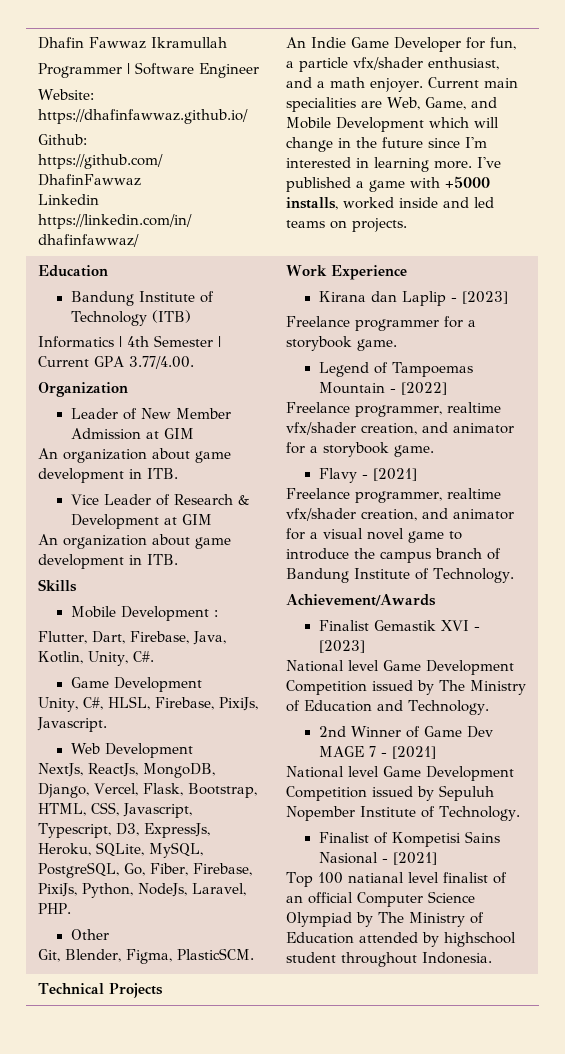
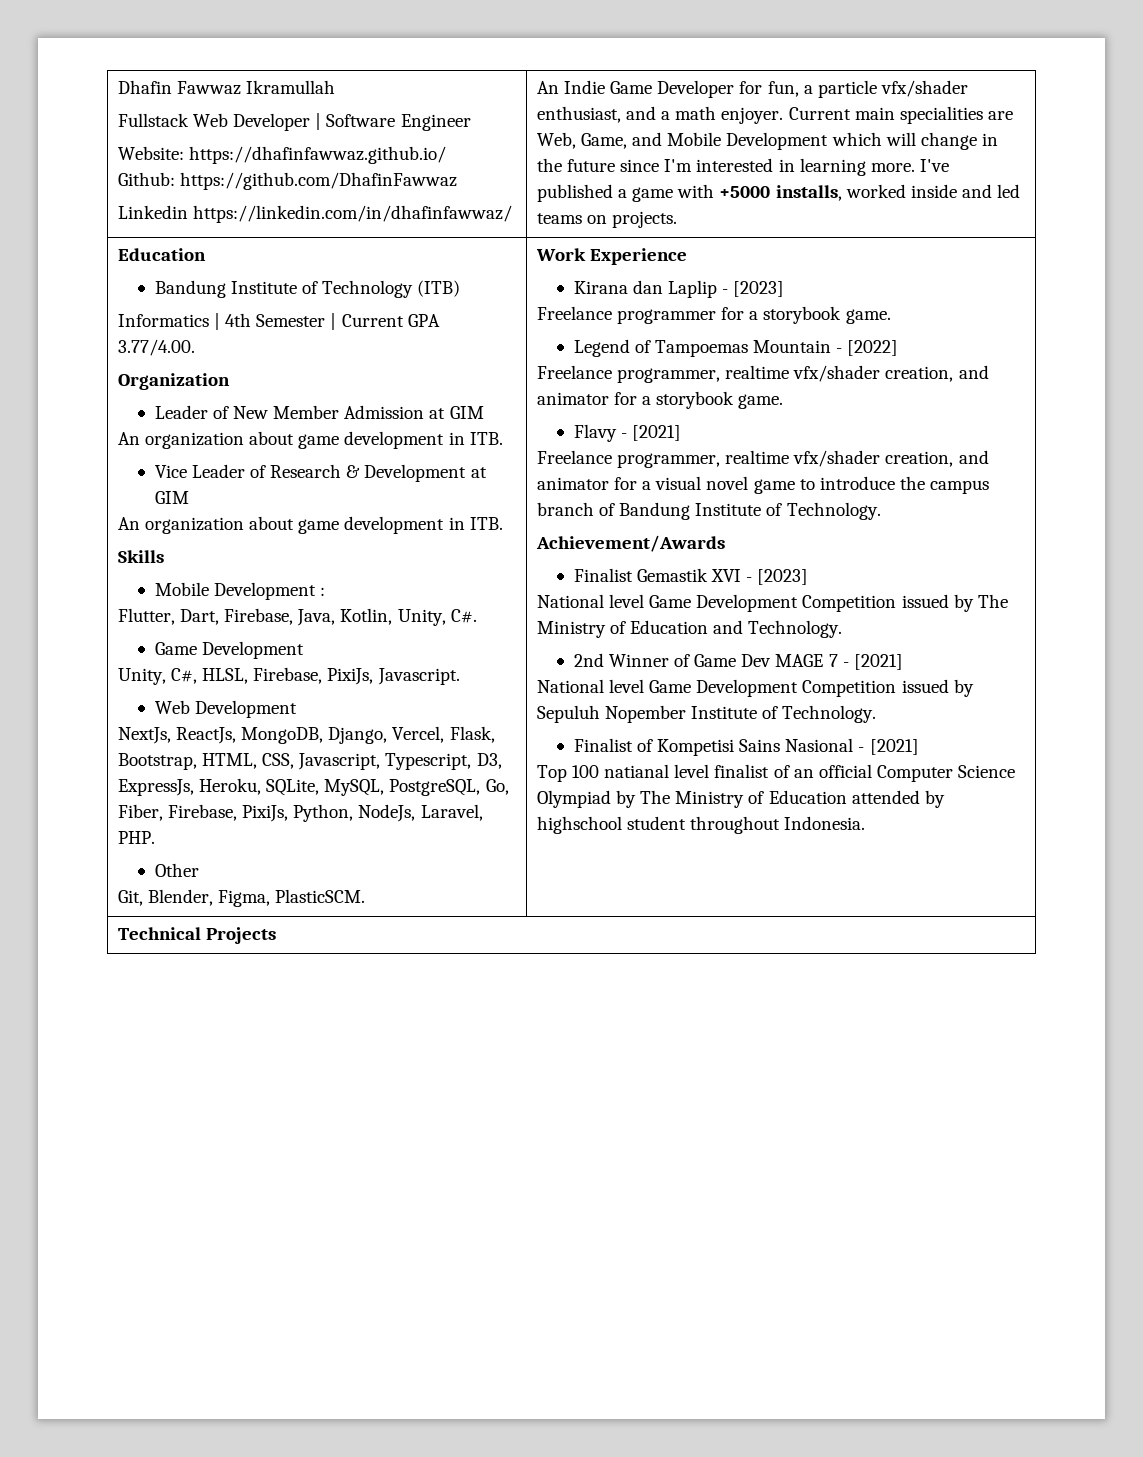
[38,63,123,78] Programmer -> [117,113,311,131] Fullstack Web Developer

